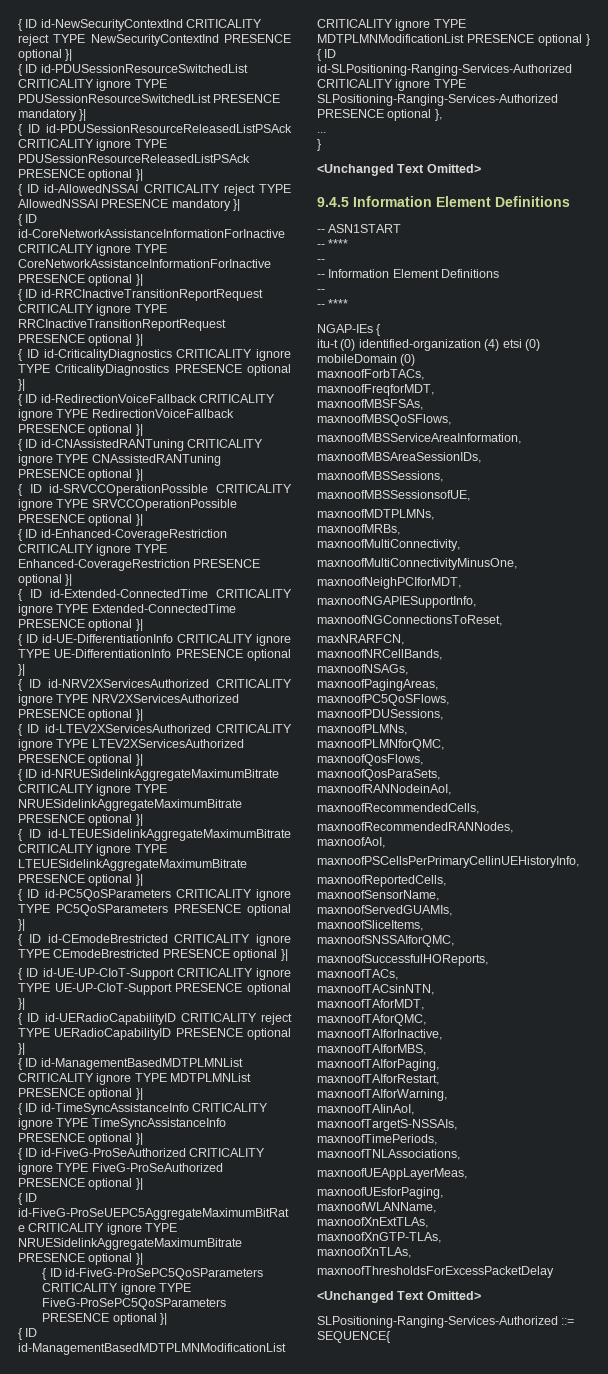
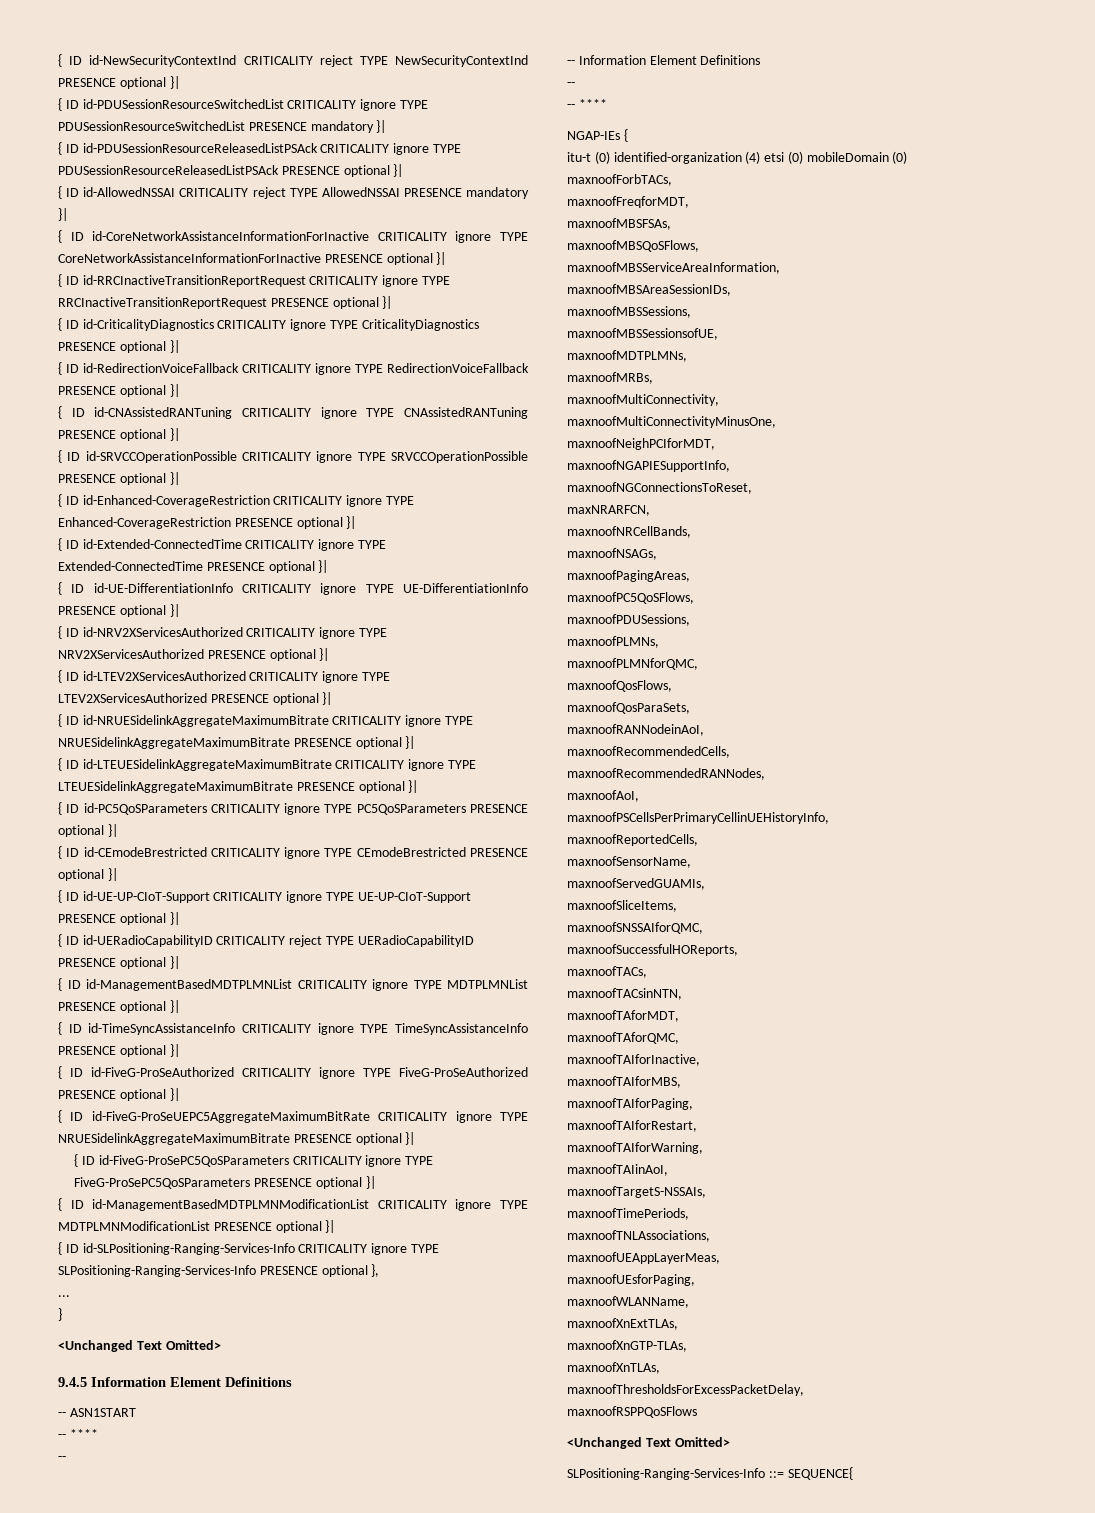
[586,34,590,46] [317,49,337,61] [317,64,572,76] [317,79,466,91] [317,94,558,106] } { ID id-SLPositioning-Ranging-Services-Authorized CRITICALITY ignore TYPE SLPositioning-Ranging-Services-Authorized -> [325,1220,336,1233] [58,1242,439,1255] [58,1265,256,1277] }| // { ID id-SLPositioning-Ranging-Services-Info CRITICALITY ignore TYPE SLPositioning-Ranging-Services-Info
[317,1266,554,1278] [317,1291,481,1303] [317,1316,558,1328] maxnoofThresholdsForExcessPacketDelay // <Unchanged Text Omitted> // SLPositioning-Ranging-Services-Authorized -> [567,1384,804,1396] [567,1406,697,1418] [567,1437,730,1449] [567,1468,765,1480] maxnoofThresholdsForExcessPacketDelay, // maxnoofRSPPQoSFlows // <Unchanged Text Omitted> // SLPositioning-Ranging-Services-Info

